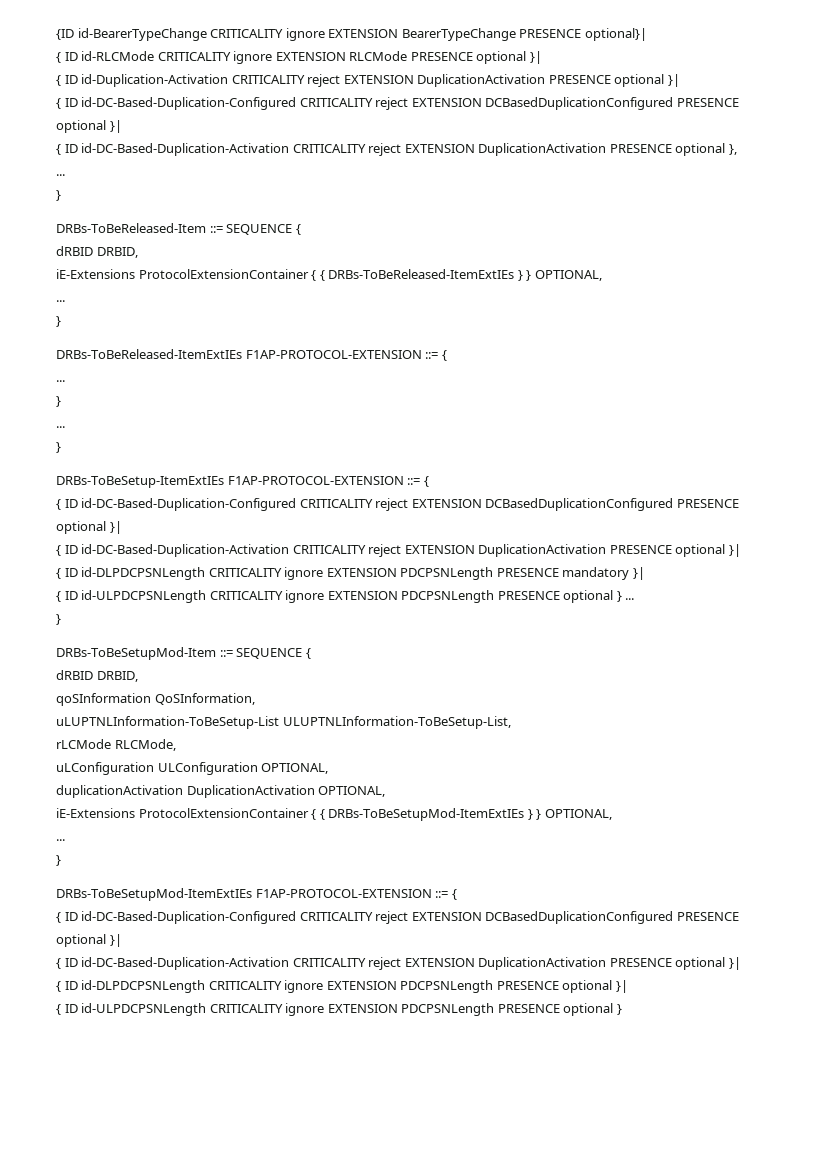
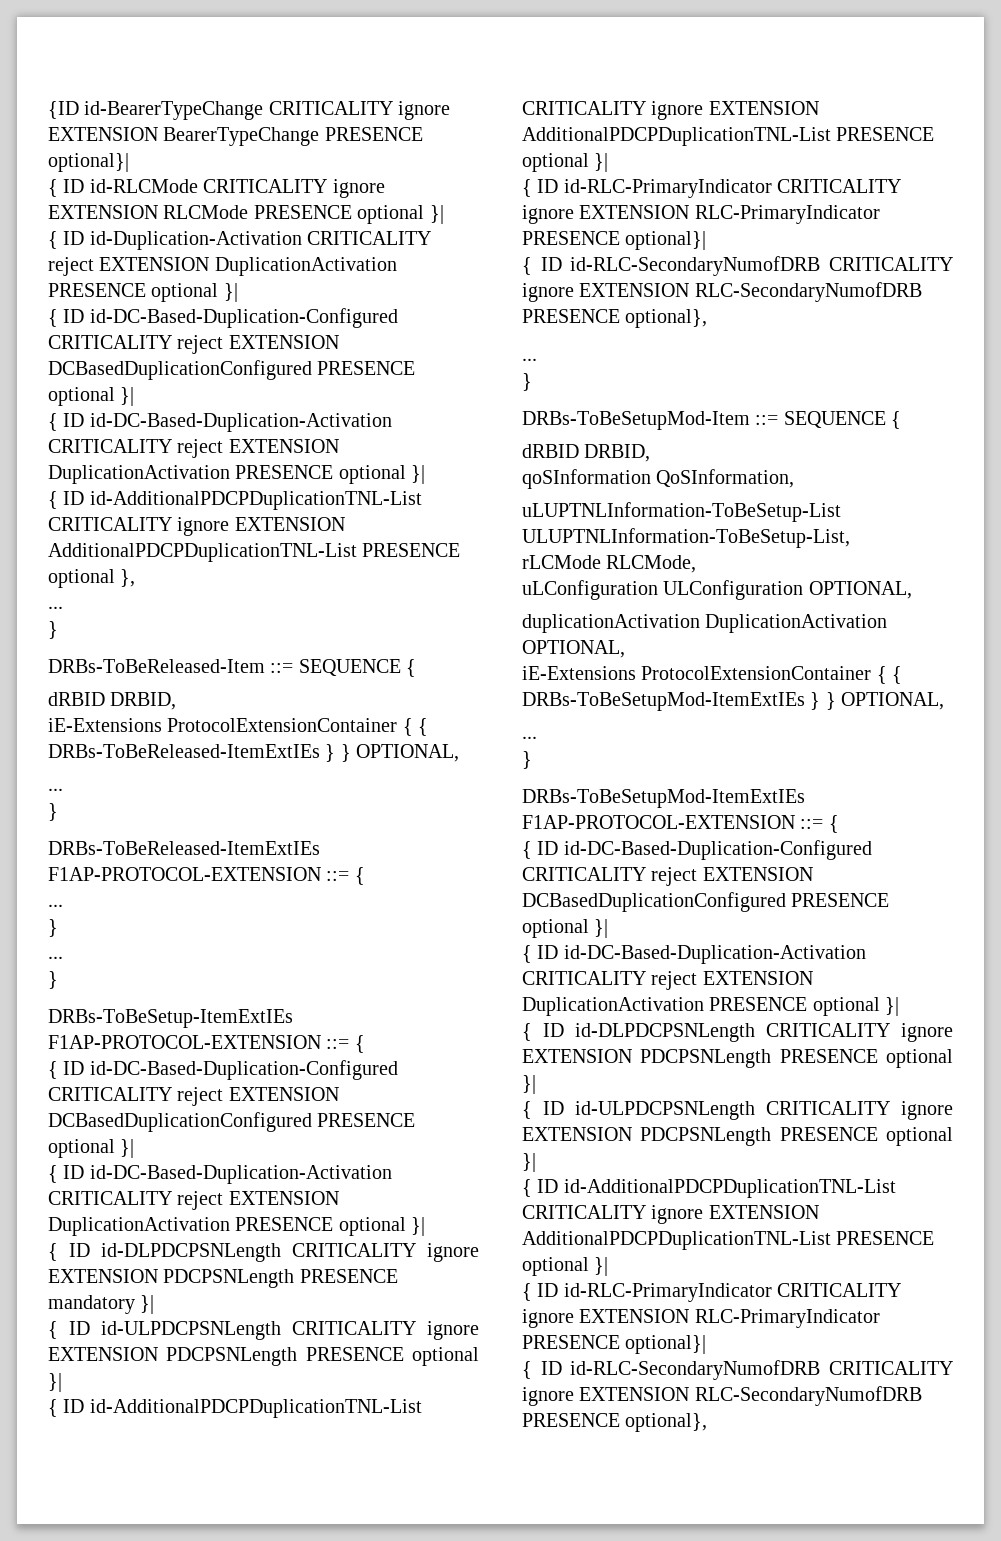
(726, 149) none -> [411,465,426,484] [48,491,422,510] [48,517,345,536] [48,543,461,562] [48,569,115,588] }| // { ID id-AdditionalPDCPDuplicationTNL-List CRITICALITY ignore EXTENSION AdditionalPDCPDuplicationTNL-List PRESENCE optional
[616,591,622,602] } -> [48,1373,62,1392] [48,1399,422,1418] [522,101,819,120] [522,127,935,146] [522,153,609,172] [522,179,902,198] [522,205,880,224] [522,231,707,250] [522,256,953,276] [522,282,922,302] [522,309,708,328] }| // { ID id-AdditionalPDCPDuplicationTNL-List CRITICALITY ignore EXTENSION AdditionalPDCPDuplicationTNL-List PRESENCE optional }| // { ID id-RLC-PrimaryIndicator CRITICALITY ignore EXTENSION RLC-PrimaryIndicator PRESENCE optional}| // { ID id-RLC-SecondaryNumofDRB CRITICALITY ignore EXTENSION RLC-SecondaryNumofDRB PRESENCE optional}, //
[616,1004,622,1015] } -> [522,1153,536,1172] [522,1179,896,1198] [522,1205,819,1224] [522,1231,935,1250] [522,1257,609,1276] [522,1283,902,1302] [522,1309,880,1328] [522,1335,707,1354] [522,1360,953,1380] [522,1386,922,1406] [522,1413,708,1432] }| // { ID id-AdditionalPDCPDuplicationTNL-List CRITICALITY ignore EXTENSION AdditionalPDCPDuplicationTNL-List PRESENCE optional }| // { ID id-RLC-PrimaryIndicator CRITICALITY ignore EXTENSION RLC-PrimaryIndicator PRESENCE optional}| // { ID id-RLC-SecondaryNumofDRB CRITICALITY ignore EXTENSION RLC-SecondaryNumofDRB PRESENCE optional},

